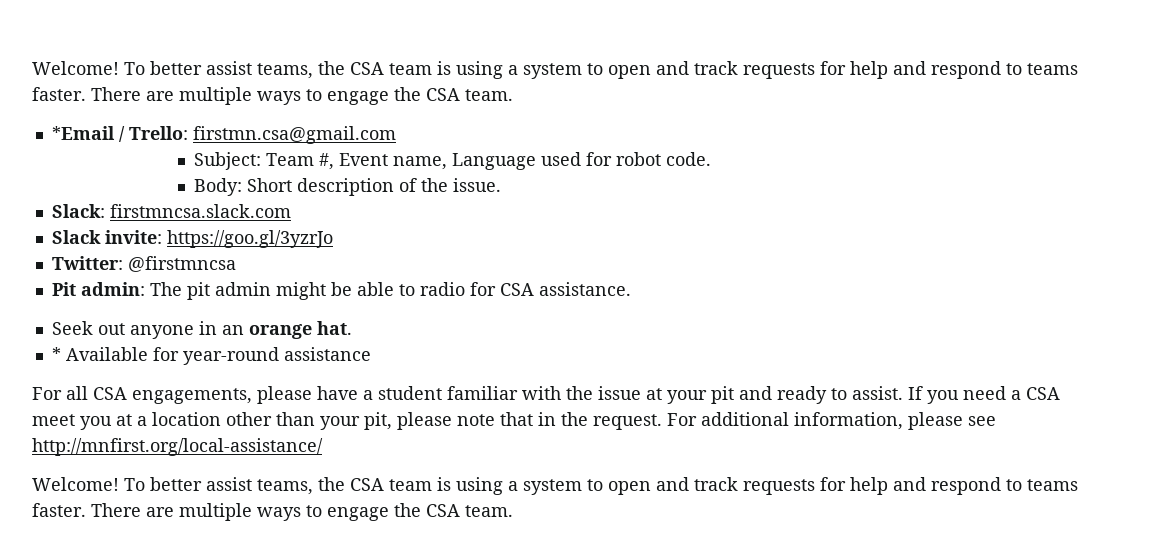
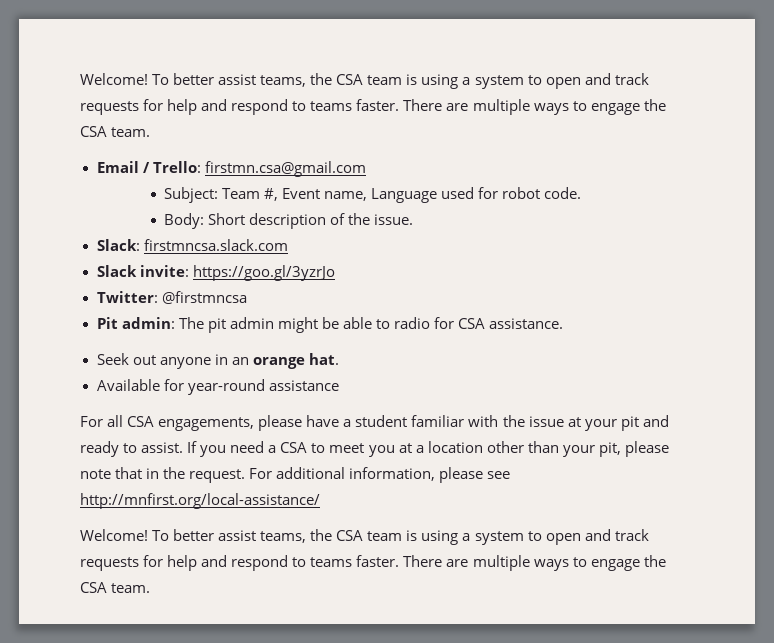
[51,126,115,140] *Email -> [96,161,139,173] Email
[51,347,61,361] * -> (339, 359) none
(1060, 393) none -> [311,443,326,453] to

